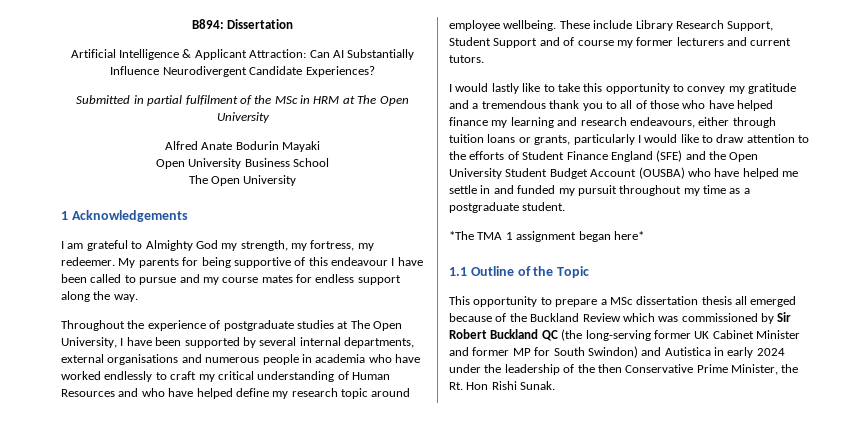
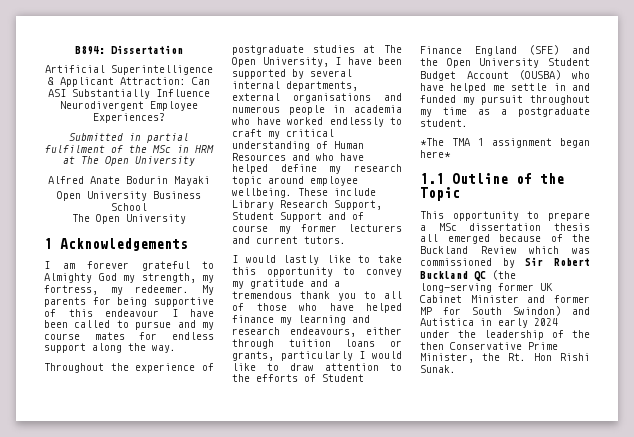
[119,49,180,60] Intelligence -> [111,65,213,75] Superintelligence
[332,50,344,58] AI -> [48,89,66,97] ASI
[249,66,303,75] Candidate -> [150,101,198,111] Employee
(84, 246) none -> [87,261,129,269] forever

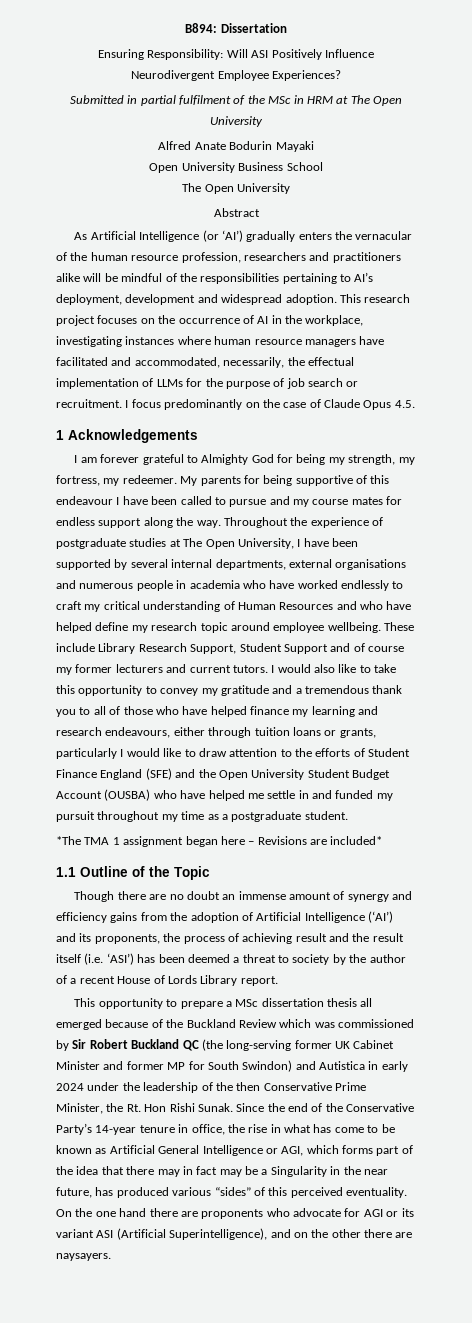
[45,65,213,75] [48,77,210,87] [48,89,150,99] Artificial Superintelligence & Applicant Attraction: Can ASI Substantially -> [98,49,322,60] Ensuring Responsibility: Will ASI Positively
(186, 219) none -> [213,208,260,217] [74,230,413,242] [56,252,401,263] [56,272,374,284] [56,294,411,305] [56,315,364,326] [56,336,385,347] [56,357,354,368] [56,378,359,389] [56,399,415,410] // Abstract // As Artificial Intelligence (or ‘AI’) gradually enters the vernacular of the human resource profession, researchers and practitioners alike will be mindful of the responsibilities pertaining to AI’s deployment, development and widespread adoption. This research project focuses on the occurrence of AI in the workplace, investigating instances where human resource managers have facilitated and accommodated, necessarily, the effectual implementation of LLMs for the purpose of job search or recruitment. I focus predominantly on the case of Claude Opus 4.5.
(117, 277) none -> [277,454,326,465] for being
(176, 349) // -> (221, 524) none
[232,255,320,265] // I would lastly -> [271,664,335,673] I would also
[420,150,451,158] here* -> [220,836,383,845] here – Revisions are included*
(460, 194) none -> [74,891,413,902] [56,911,393,923] [56,933,404,944] [56,953,406,965] [56,975,278,986] // Though there are no doubt an immense amount of synergy and efficiency gains from the adoption of Artificial Intelligence (‘AI’) and its proponents, the process of achieving result and the result itself (i.e. ‘ASI’) has been deemed a threat to society by the author of a recent House of Lords Library report.
(456, 369) none -> [236,1103,415,1112] [56,1123,395,1135] [56,1145,413,1156] [56,1166,388,1177] [56,1187,407,1198] [56,1208,414,1219] [56,1228,413,1240] [56,1253,111,1261] Since the end of the Conservative Party’s 14-year tenure in office, the rise in what has come to be known as Artificial General Intelligence or AGI, which forms part of the idea that there may in fact may be a Singularity in the near future, has produced various “sides” of this perceived eventuality. On the one hand there are proponents who advocate for AGI or its variant ASI (Artificial Superintelligence), and on the other there are naysayers.

